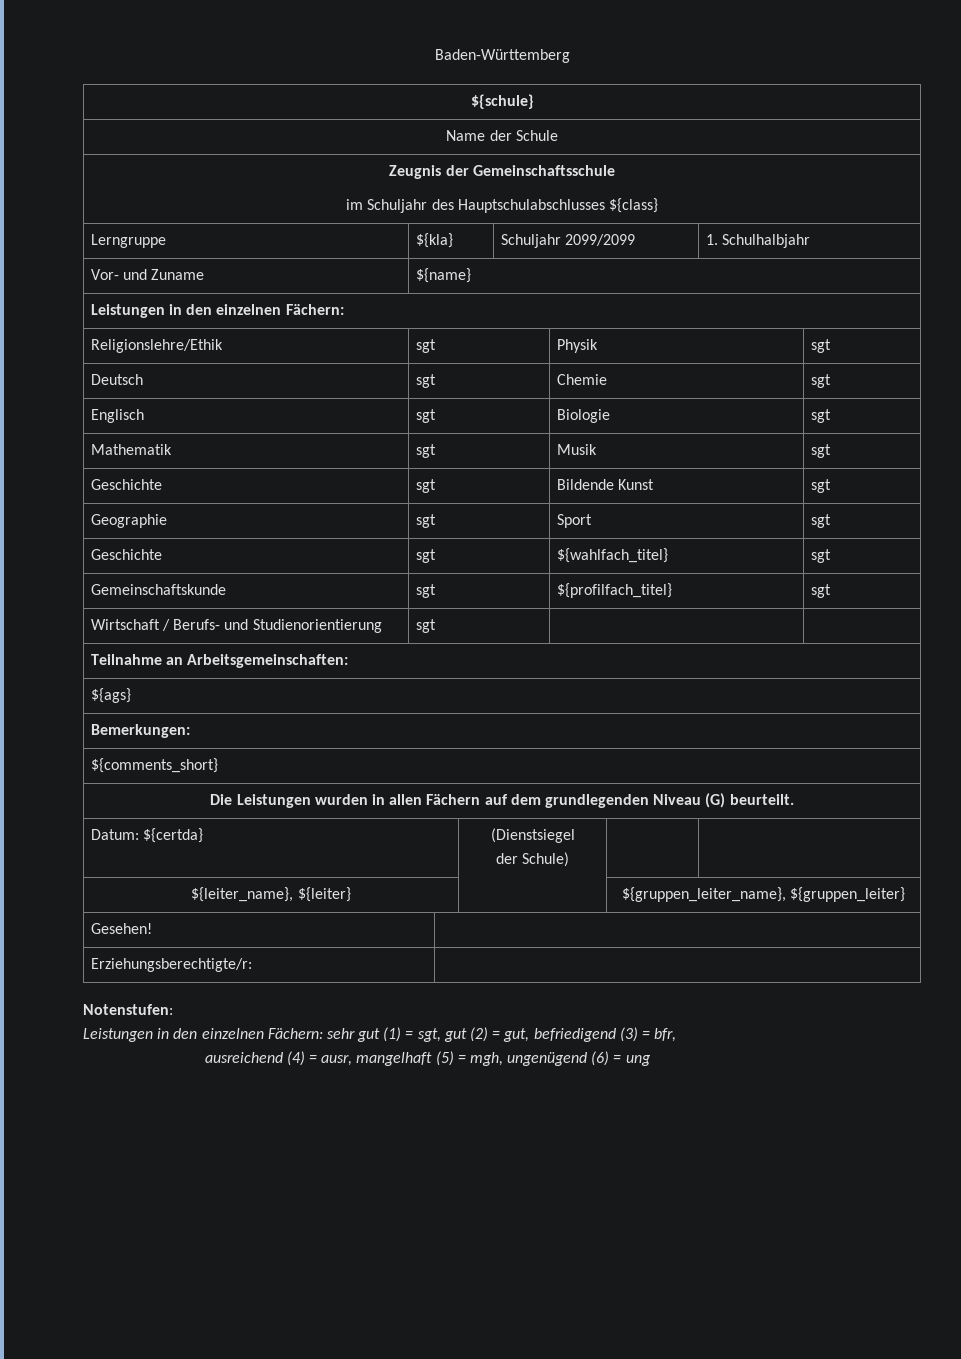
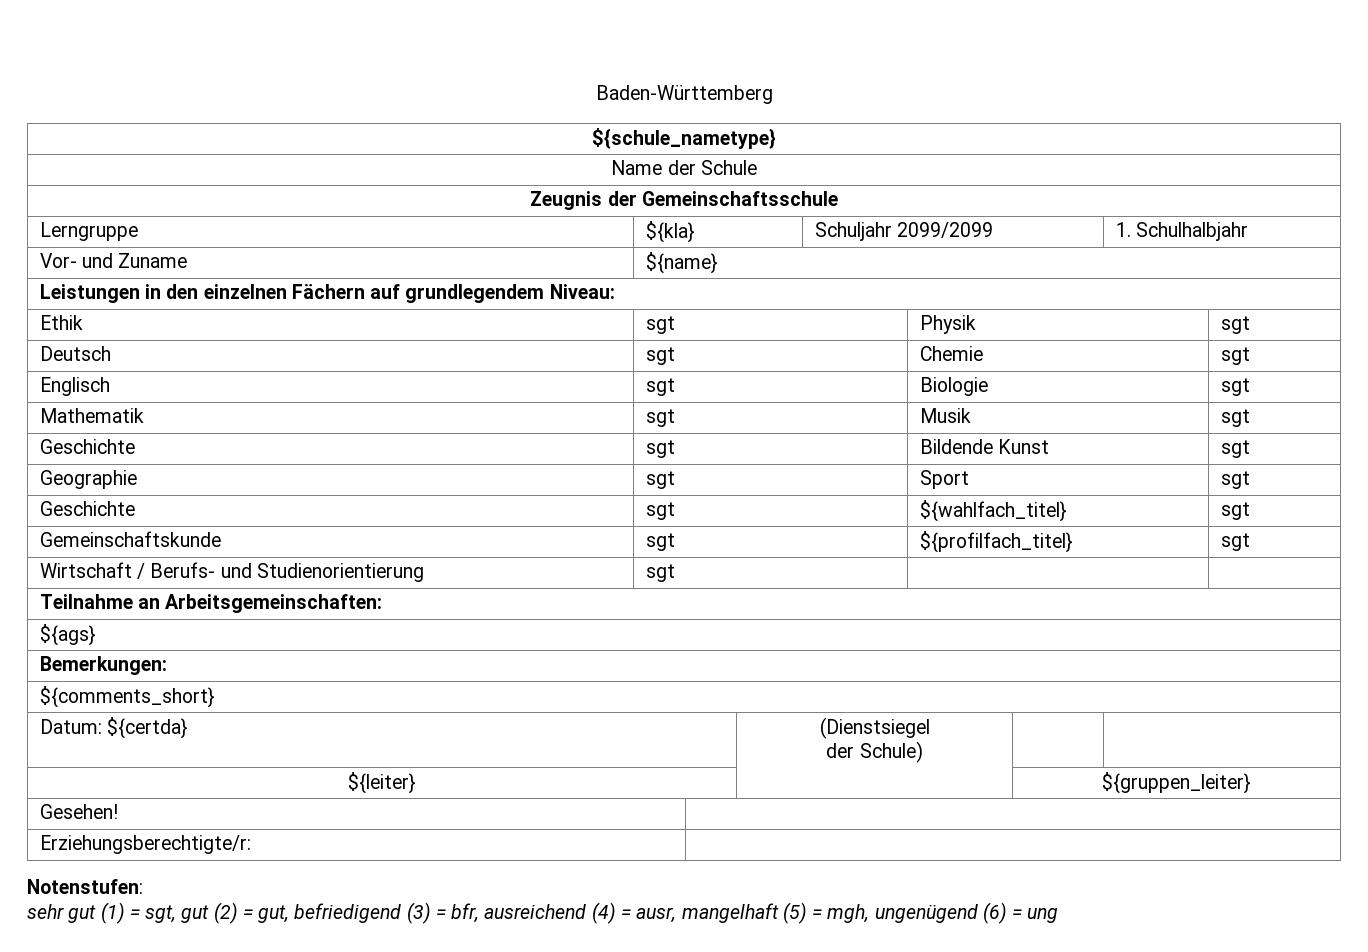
[470,94,534,109] ${schule} -> [592,128,776,149] ${schule_nametype}
[346,198,658,213] // im Schuljahr des Hauptschulabschlusses ${class} -> (838, 198) none
[285,304,344,315] [90,339,223,353] Fächern: // Religionslehre/Ethik -> [291,284,615,303] [39,315,83,330] Fächern auf grundlegendem Niveau: // Ethik
[210,793,794,808] // Die Leistungen wurden in allen Fächern auf dem grundlegenden Niveau (G) beurteilt. -> (215, 697) none
[191,887,294,902] ${leiter_name}, -> (923, 752) none
[621,887,786,902] ${gruppen_leiter_name}, -> (416, 783) none
[83,1028,323,1042] Leistungen in den einzelnen Fächern: -> (143, 886) none
(677, 1035) // -> (480, 913) none

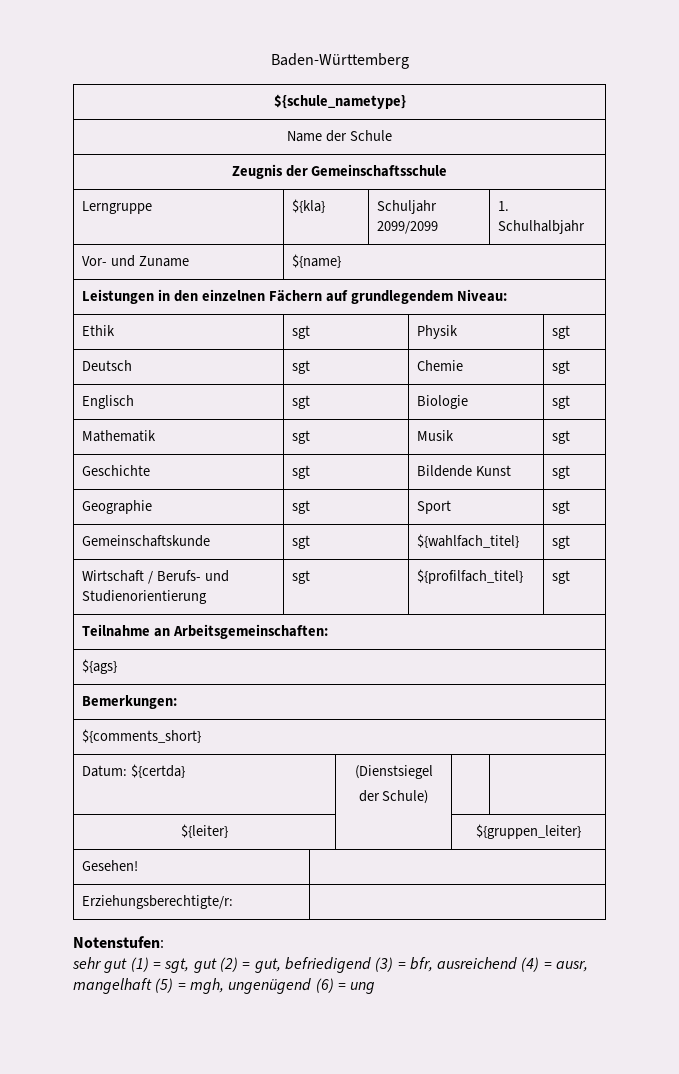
[39,501,135,516] Geschichte -> [82,535,211,547] Gemeinschaftskunde
[39,531,221,547] [645,533,675,551] [919,531,1073,553] [1220,533,1250,551] // Gemeinschaftskunde | sgt | ${profilfach_titel} | sgt -> (571, 542) none
(675, 573) | -> [417,569,524,584] [552,570,571,584] ${profilfach_titel} | sgt

